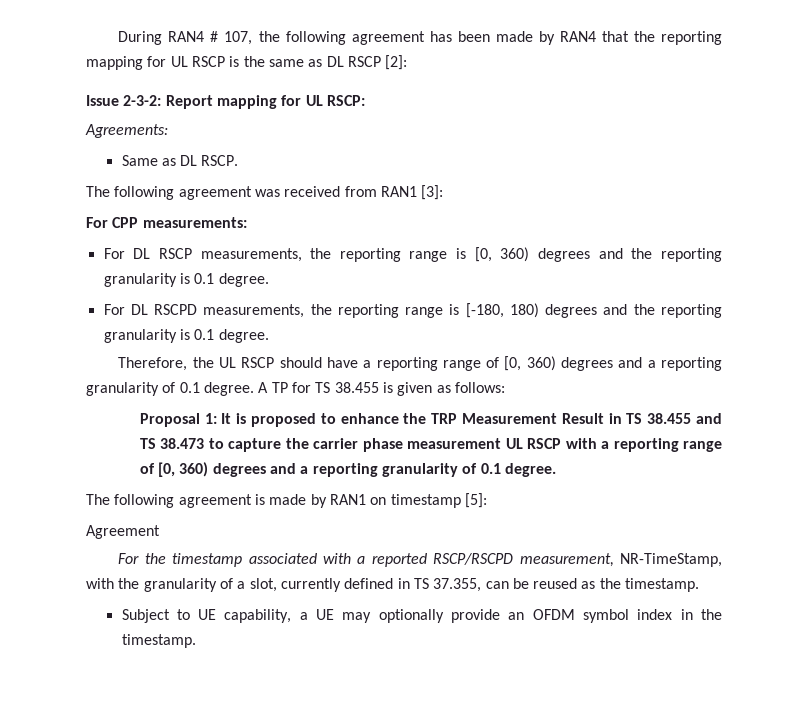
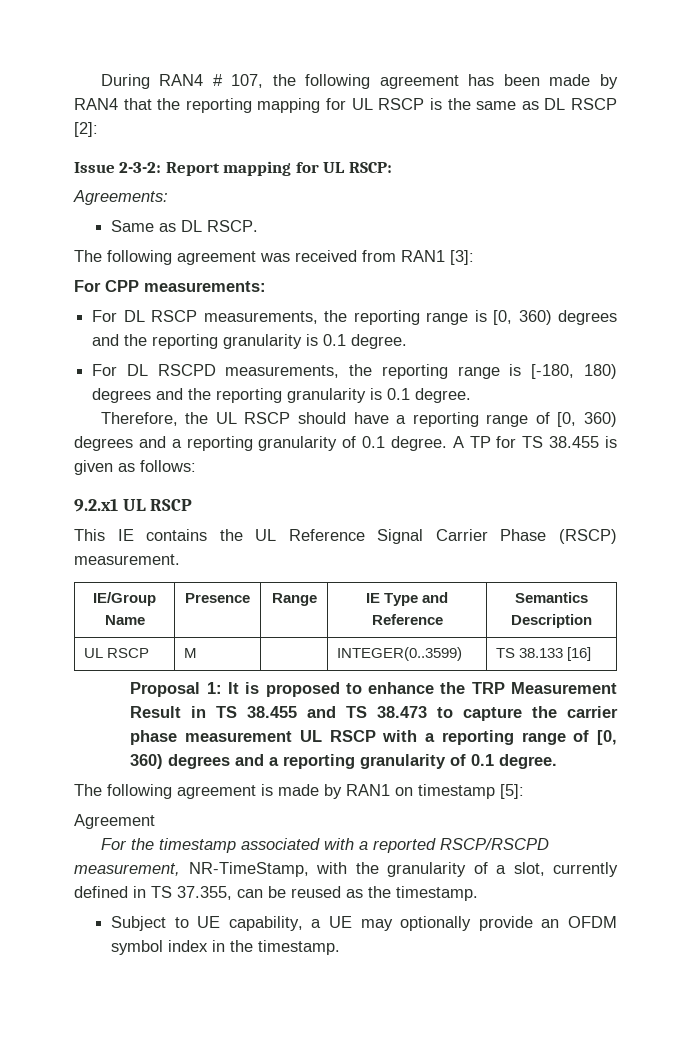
(505, 387) none -> [74,498,193,512] [74,529,617,544] [74,554,180,565] [93,592,156,606] [104,615,145,625] [185,593,250,603] [271,593,317,606] [365,592,449,606] [371,614,443,625] [515,592,588,603] [511,614,592,628] [84,648,150,658] [184,648,198,658] [337,647,463,661] [496,647,592,661] // 9.2.x1 UL RSCP // This IE contains the UL Reference Signal Carrier Phase (RSCP) measurement. // IE/Group Name | Presence | Range | IE Type and Reference | Semantics Description // UL RSCP | M | | INTEGER(0..3599) | TS 38.133 [16]

